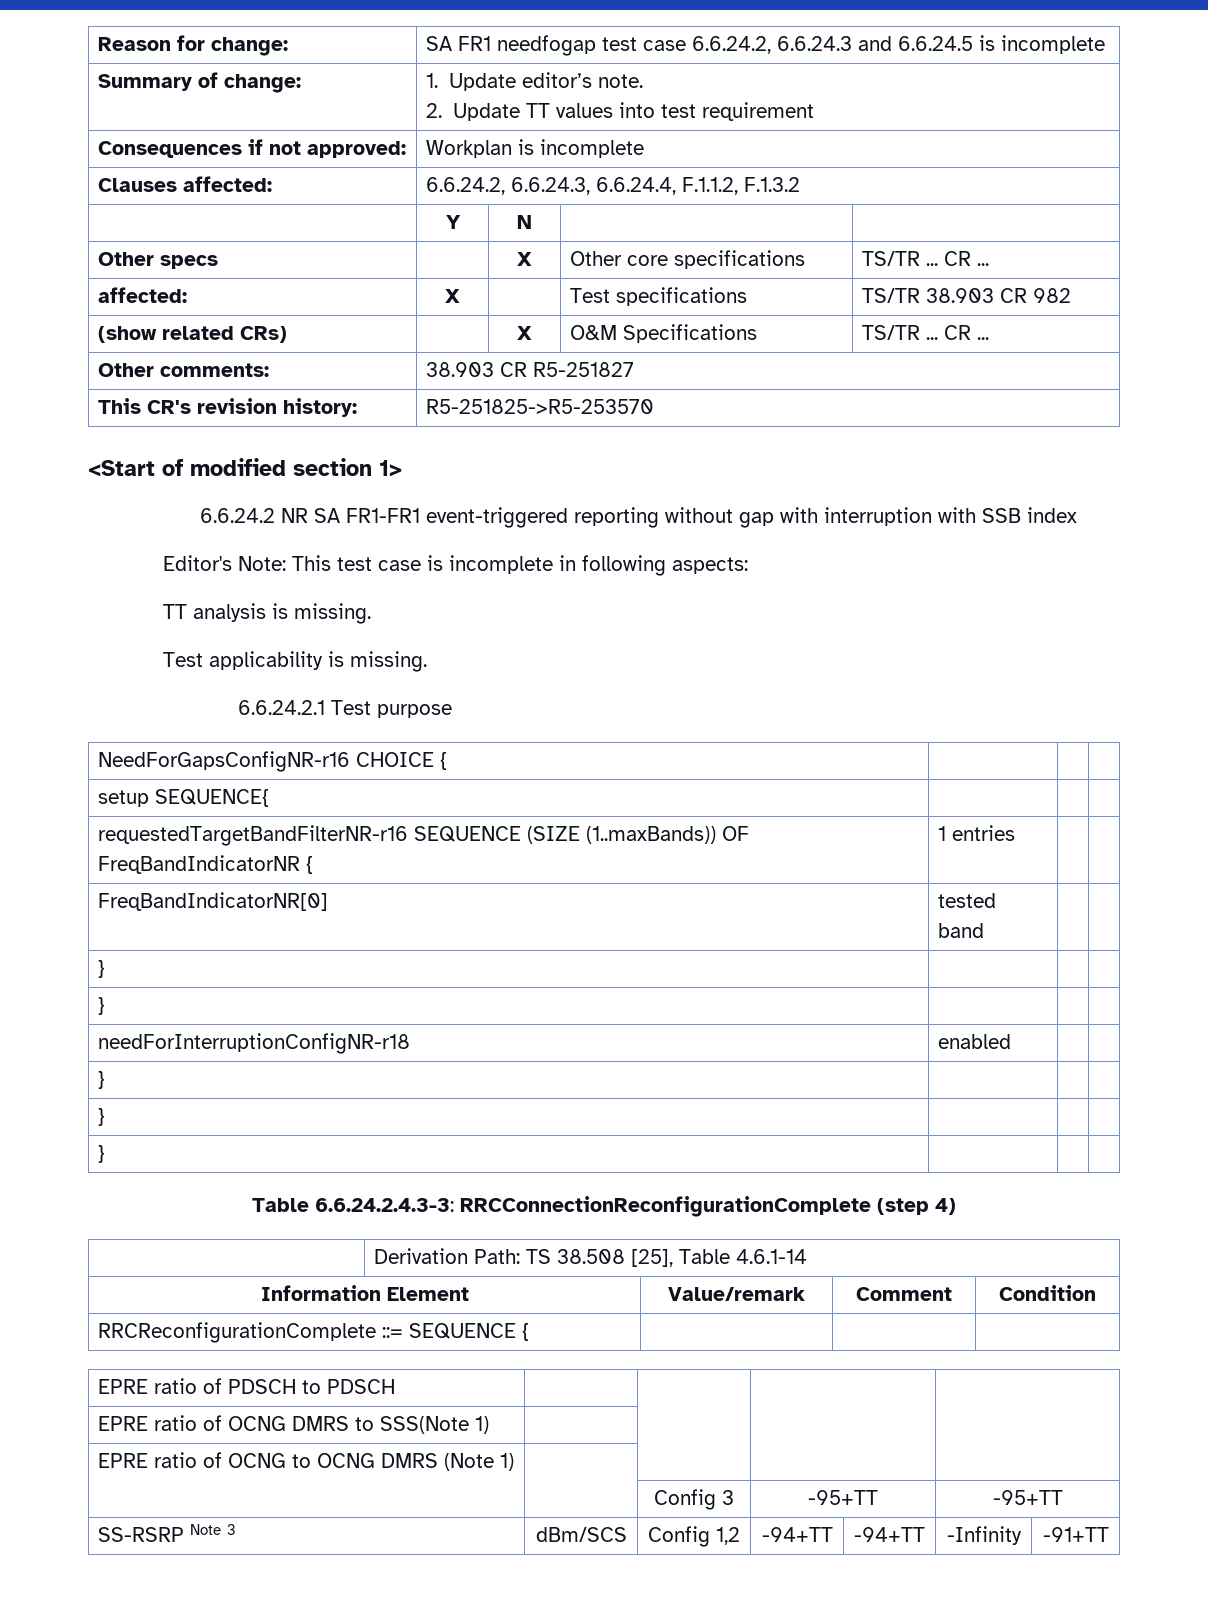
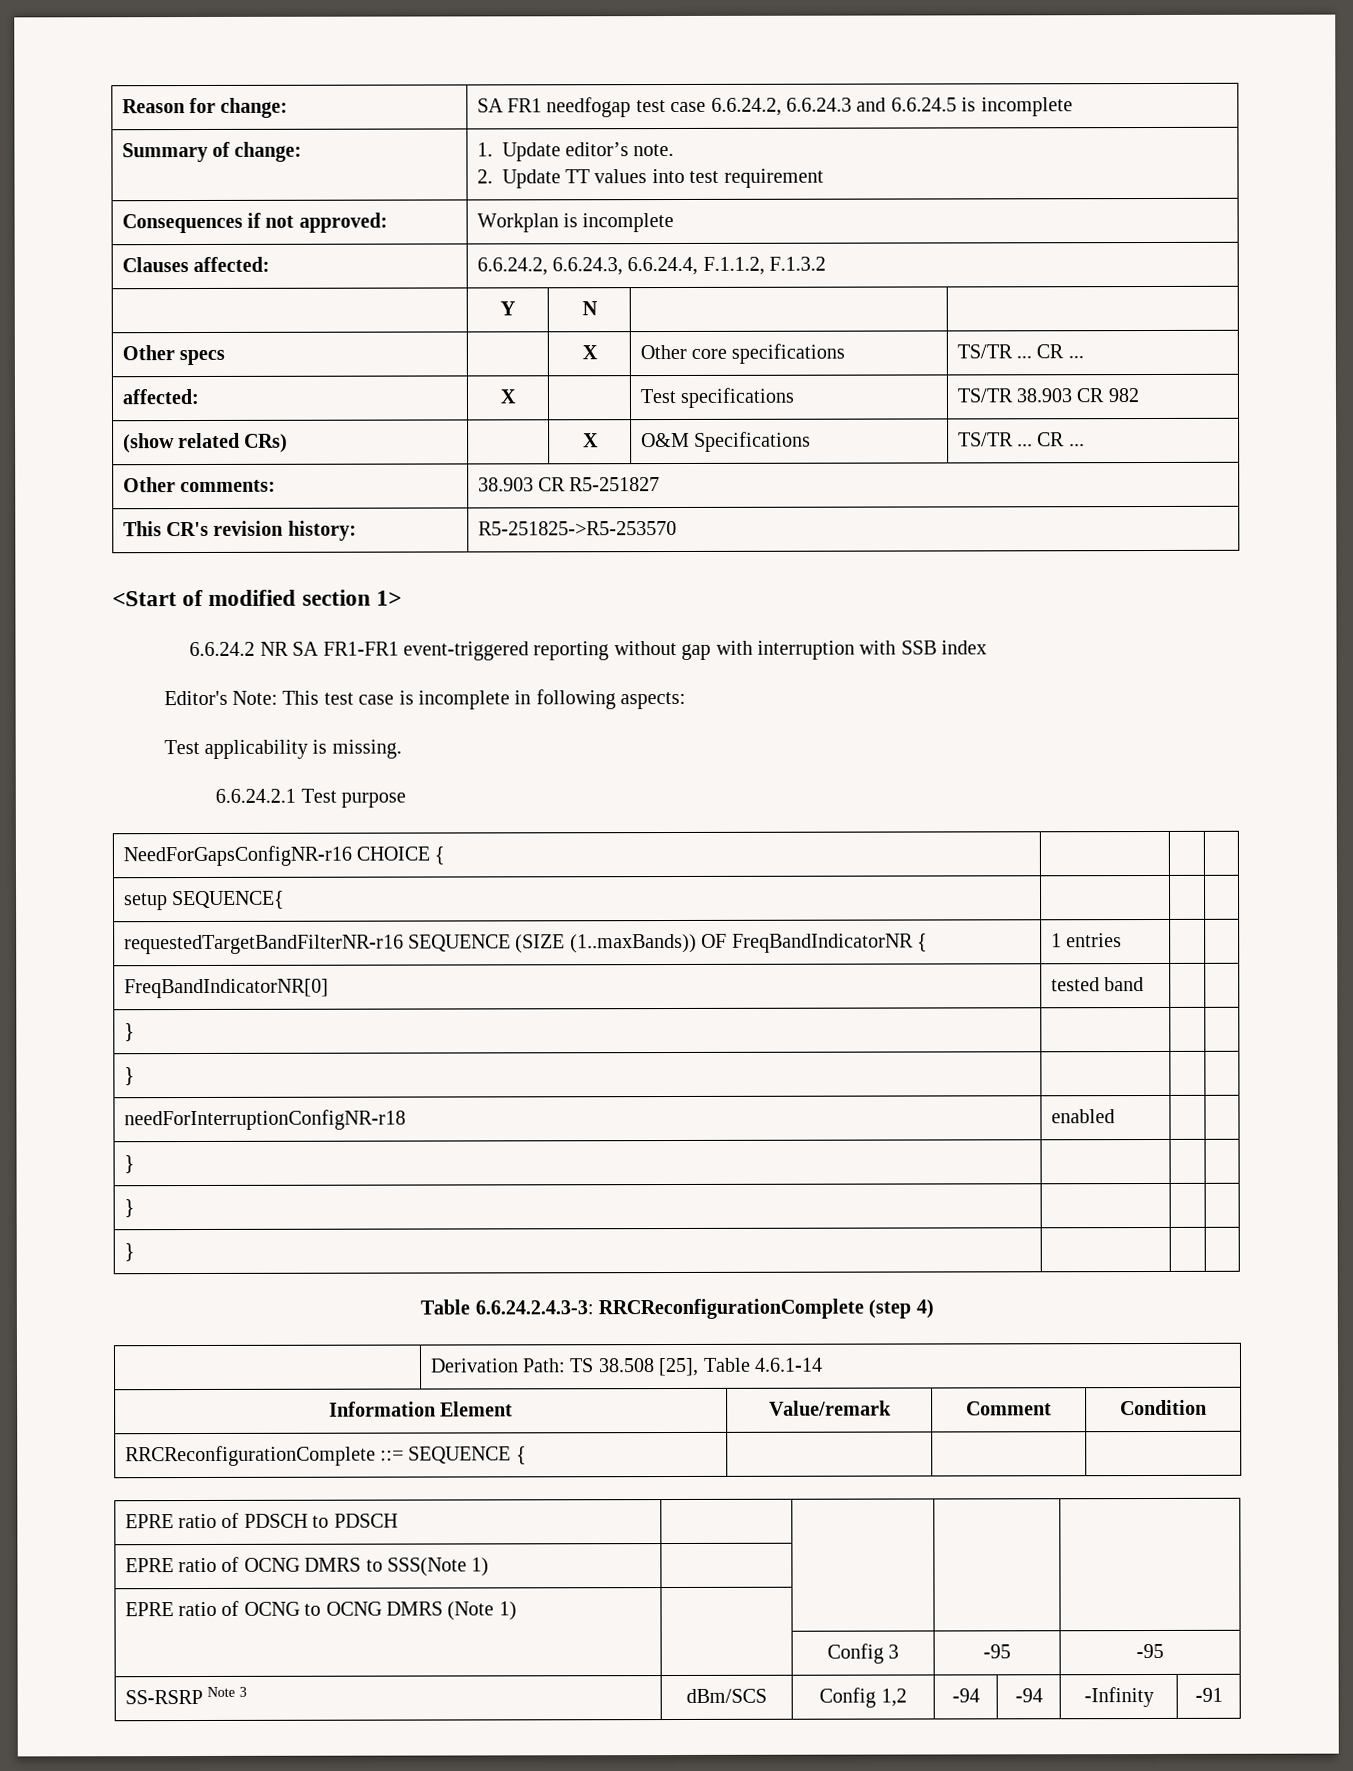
[162,603,371,624] // TT analysis is missing. -> (687, 700) none
[460,1196,871,1217] RRCConnectionReconfigurationComplete -> [598,1298,864,1320] RRCReconfigurationComplete
[808,1490,878,1505] [992,1490,1063,1505] -95+TT | -95+TT -> [983,1644,1011,1659] [1136,1643,1164,1659] -95 | -95
[761,1527,833,1542] [854,1527,925,1542] -94+TT | -94+TT -> [951,1688,980,1703] [1014,1688,1043,1703] -94 | -94
[1042,1527,1109,1542] -91+TT -> [1194,1687,1223,1702] -91

